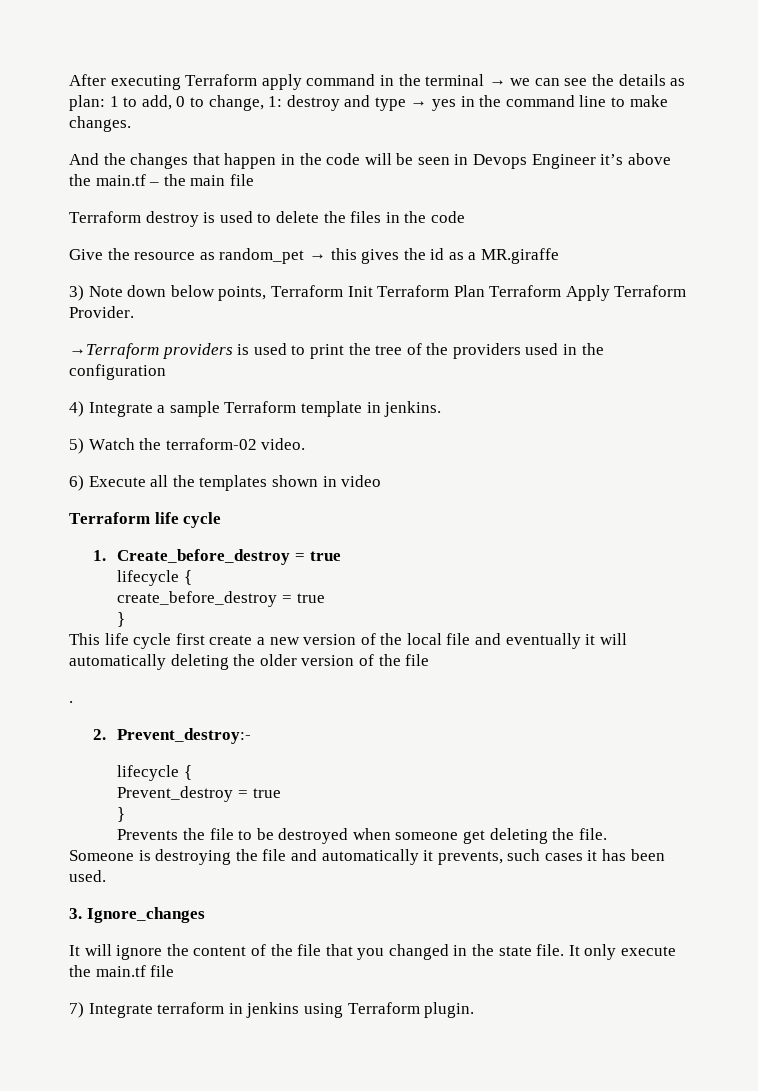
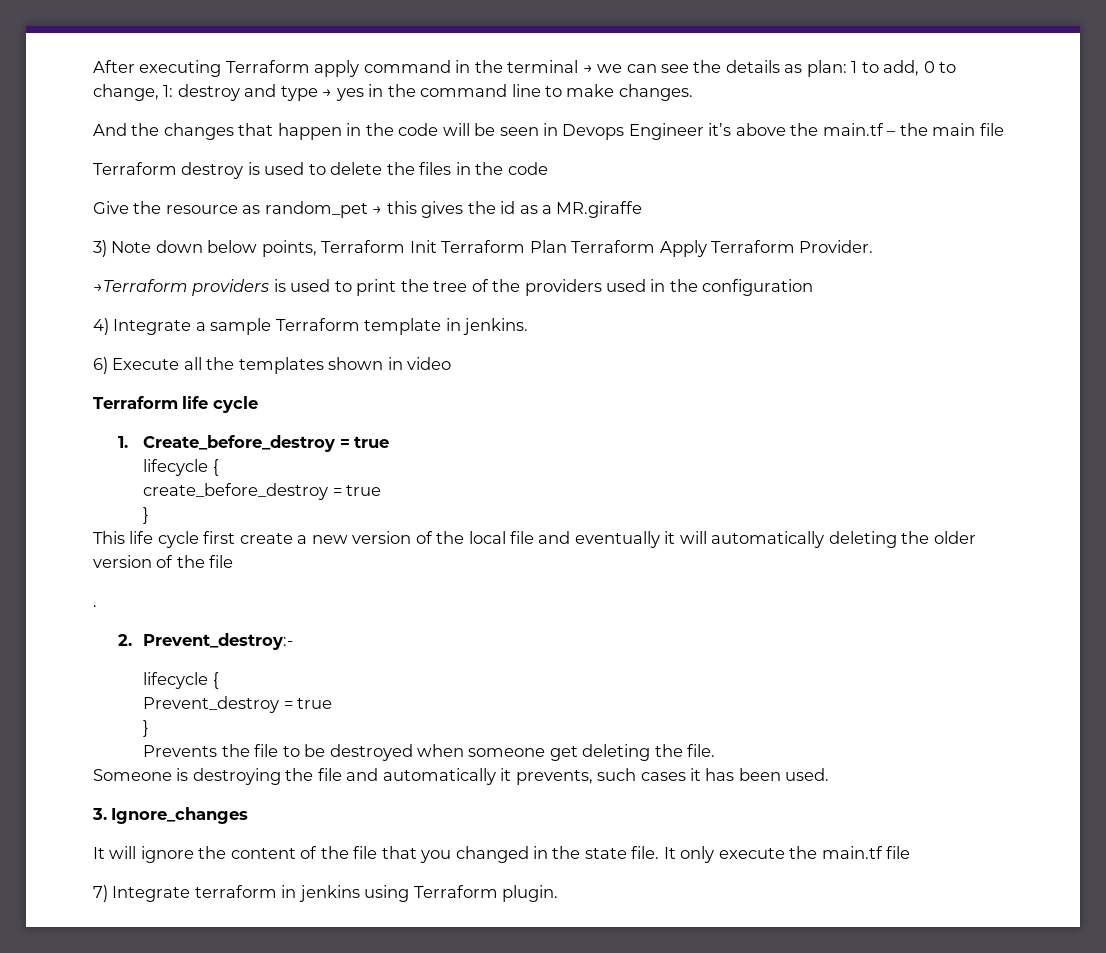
[69,438,306,454] // 5) Watch the terraform-02 video. -> (529, 326) none

